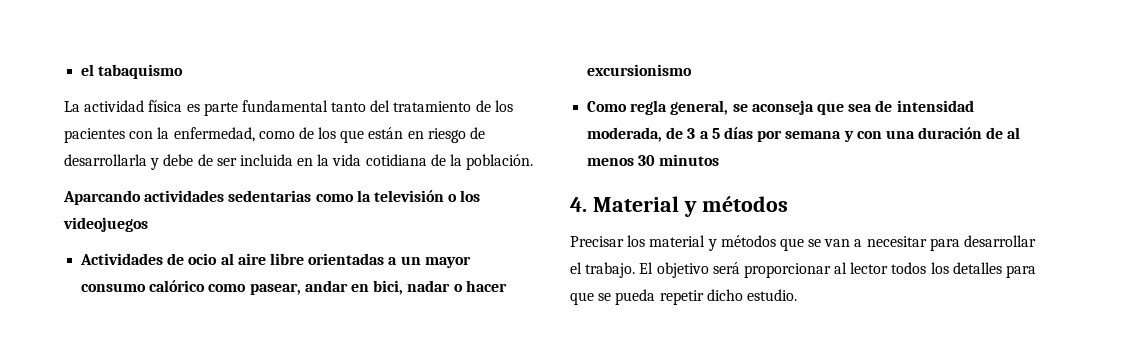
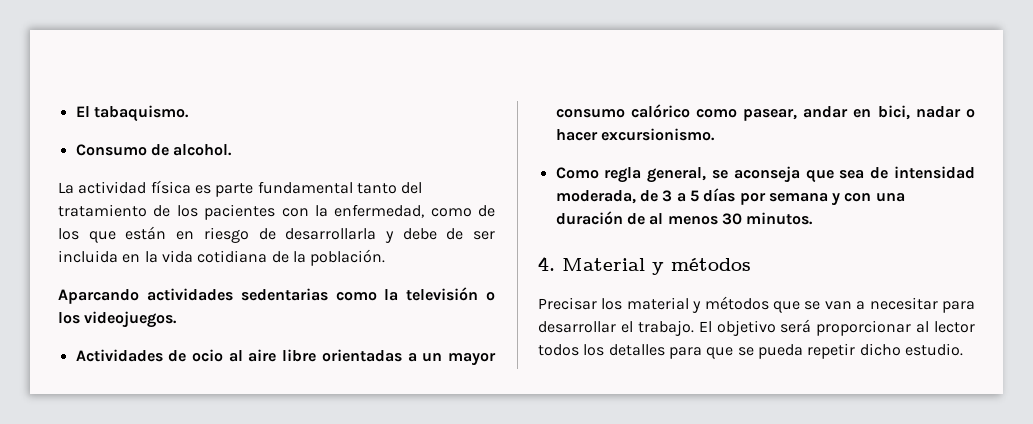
[81,64,184,79] el tabaquismo -> [75,105,189,122] [75,144,233,156] El tabaquismo. // Consumo de alcohol.
[63,217,148,232] videojuegos -> [84,311,178,328] videojuegos.
[587,64,693,76] excursionismo -> [600,128,715,141] excursionismo.
[659,154,720,166] minutos -> [746,212,814,225] minutos.

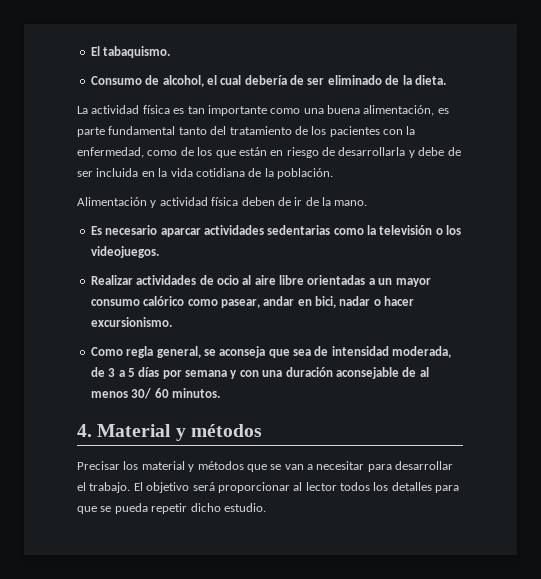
[173,144,233,156] [58,180,191,194] alcohol. // La actividad física -> [162,75,446,87] [77,105,435,116] alcohol, el cual debería de ser eliminado de la dieta. // La actividad física es tan importante como una buena alimentación,
[58,289,139,304] Aparcando -> [77,197,368,208] [90,225,201,237] Alimentación y actividad física deben de ir de la mano. // Es necesario aparcar
[75,349,163,362] Actividades -> [90,275,197,285] Realizar actividades
(623, 218) none -> [335,367,399,379] aconsejable
[721,213,742,225] 30 -> [131,388,169,399] 30/ 60

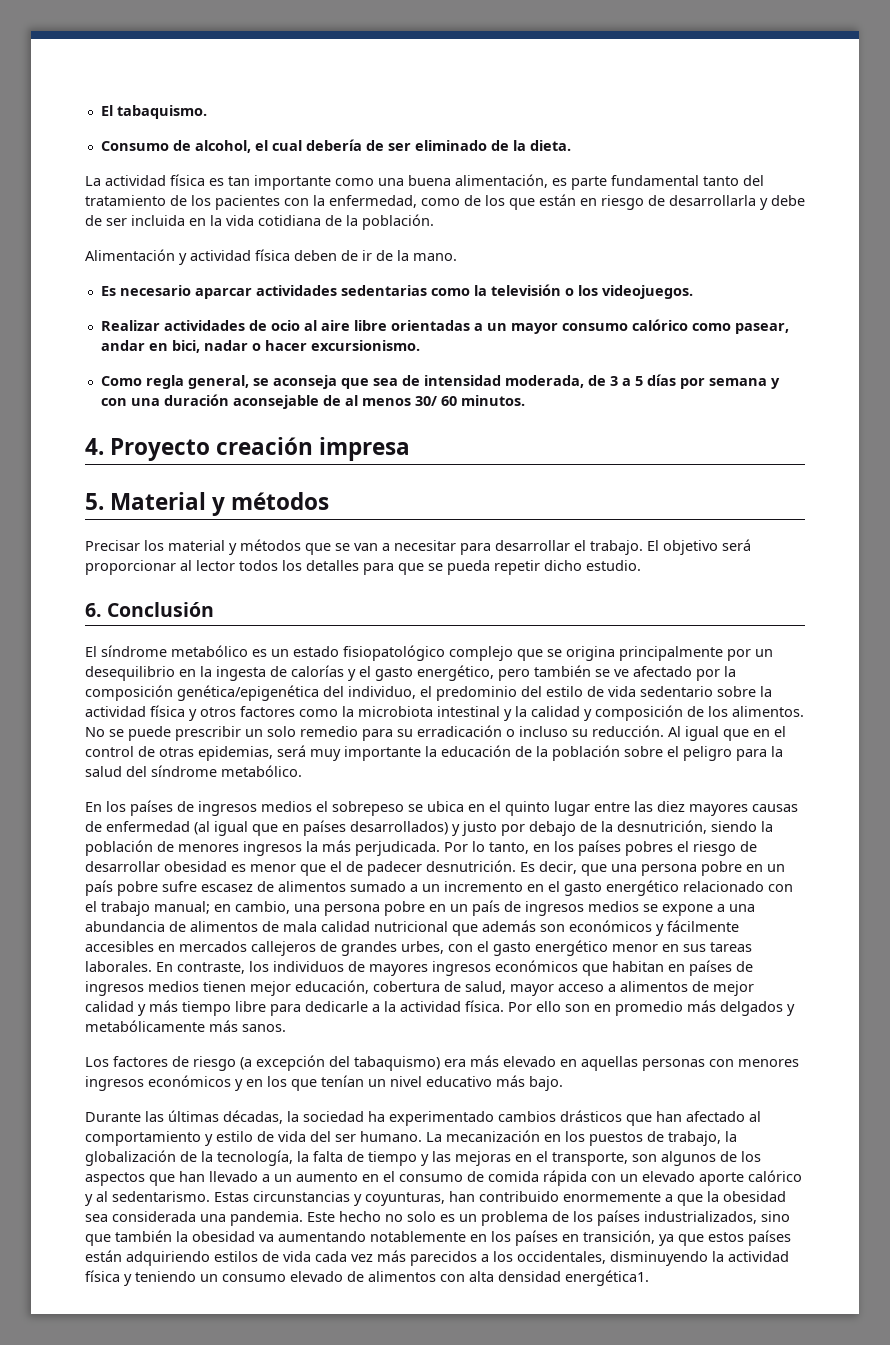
(92, 430) none -> [110,437,411,461] [85,493,104,510] Proyecto creación impresa // 5.
(266, 507) none -> [85,602,215,617] [85,645,773,661] [85,665,736,681] [85,685,772,701] [85,705,804,721] [85,725,786,741] [85,745,783,761] [85,765,302,777] [85,800,798,816] [85,820,773,836] [85,840,757,856] [85,860,785,876] [85,880,793,896] [85,900,755,916] [85,920,739,936] [85,940,752,956] [85,960,753,976] [85,980,754,996] [85,1000,795,1016] [85,1020,286,1032] [85,1055,799,1071] [85,1075,563,1091] [85,1110,761,1126] [85,1130,737,1146] [85,1150,761,1166] [85,1170,802,1186] [85,1191,786,1206] [85,1210,790,1226] [85,1230,791,1246] [85,1250,789,1266] [85,1270,649,1286] // 6. Conclusión // El síndrome metabólico es un estado fisiopatológico complejo que se origina principalmente por un desequilibrio en la ingesta de calorías y el gasto energético, pero también se ve afectado por la composición genética/epigenética del individuo, el predominio del estilo de vida sedentario sobre la actividad física y otros factores como la microbiota intestinal y la calidad y composición de los alimentos. No se puede prescribir un solo remedio para su erradicación o incluso su reducción. Al igual que en el control de otras epidemias, será muy importante la educación de la población sobre el peligro para la salud del síndrome metabólico. // En los países de ingresos medios el sobrepeso se ubica en el quinto lugar entre las diez mayores causas de enfermedad (al igual que en países desarrollados) y justo por debajo de la desnutrición, siendo la población de menores ingresos la más perjudicada. Por lo tanto, en los países pobres el riesgo de desarrollar obesidad es menor que el de padecer desnutrición. Es decir, que una persona pobre en un país pobre sufre escasez de alimentos sumado a un incremento en el gasto energético relacionado con el trabajo manual; en cambio, una persona pobre en un país de ingresos medios se expone a una abundancia de alimentos de mala calidad nutricional que además son económicos y fácilmente accesibles en mercados callejeros de grandes urbes, con el gasto energético menor en sus tareas laborales. En contraste, los individuos de mayores ingresos económicos que habitan en países de ingresos medios tienen mejor educación, cobertura de salud, mayor acceso a alimentos de mejor calidad y más tiempo libre para dedicarle a la actividad física. Por ello son en promedio más delgados y metabólicamente más sanos. // Los factores de riesgo (a excepción del tabaquismo) era más elevado en aquellas personas con menores ingresos económicos y en los que tenían un nivel educativo más bajo. // Durante las últimas décadas, la sociedad ha experimentado cambios drásticos que han afectado al comportamiento y estilo de vida del ser humano. La mecanización en los puestos de trabajo, la globalización de la tecnología, la falta de tiempo y las mejoras en el transporte, son algunos de los aspectos que han llevado a un aumento en el consumo de comida rápida con un elevado aporte calórico y al sedentarismo. Estas circunstancias y coyunturas, han contribuido enormemente a que la obesidad sea considerada una pandemia. Este hecho no solo es un problema de los países industrializados, sino que también la obesidad va aumentando notablemente en los países en transición, ya que estos países están adquiriendo estilos de vida cada vez más parecidos a los occidentales, disminuyendo la actividad física y teniendo un consumo elevado de alimentos con alta densidad energética1.

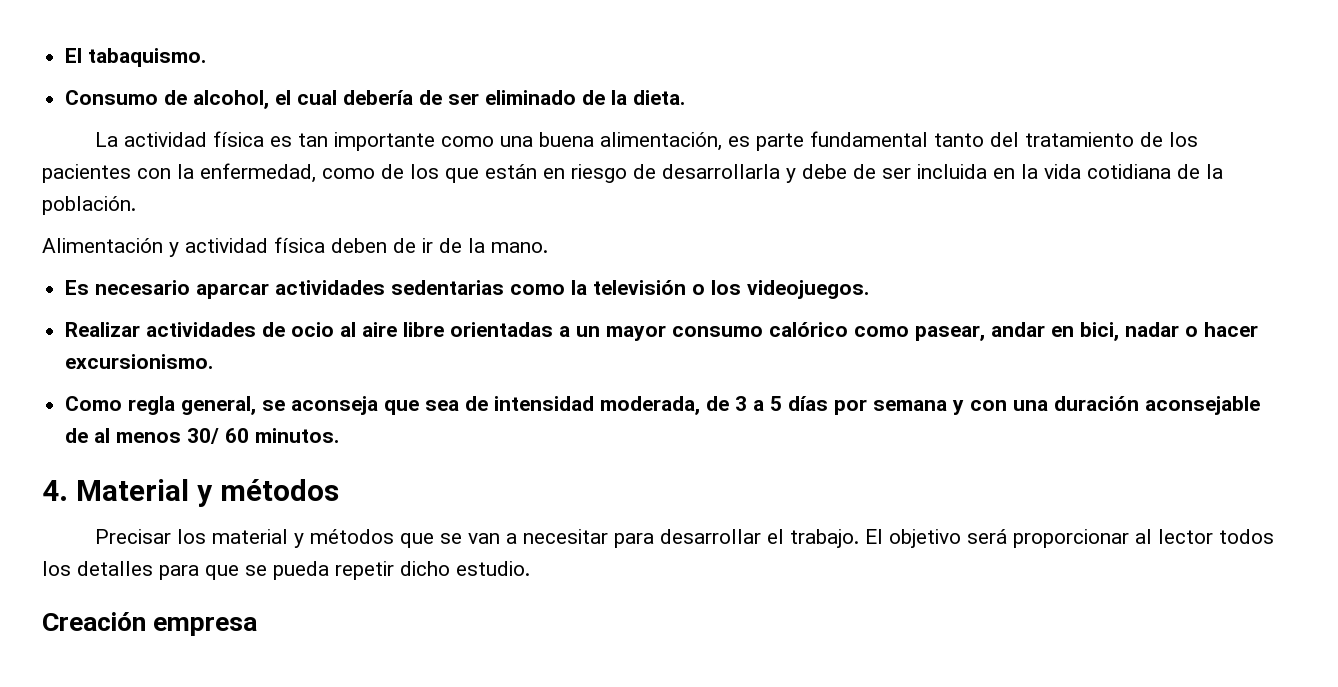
[110,437,411,461] [85,493,104,510] Proyecto creación impresa // 5. -> (68, 490) none
[85,602,215,617] [85,645,773,661] [85,665,736,681] [85,685,772,701] [85,705,804,721] [85,725,786,741] [85,745,783,761] [85,765,302,777] [85,800,798,816] [85,820,773,836] [85,840,757,856] [85,860,785,876] [85,880,793,896] [85,900,755,916] [85,920,739,936] [85,940,752,956] [85,960,753,976] [85,980,754,996] [85,1000,795,1016] [85,1020,286,1032] [85,1055,799,1071] [85,1075,563,1091] [85,1110,761,1126] [85,1130,737,1146] [85,1150,761,1166] [85,1170,802,1186] [85,1191,786,1206] [85,1210,790,1226] [85,1230,791,1246] [85,1250,789,1266] [85,1270,649,1286] 6. Conclusión // El síndrome metabólico es un estado fisiopatológico complejo que se origina principalmente por un desequilibrio en la ingesta de calorías y el gasto energético, pero también se ve afectado por la composición genética/epigenética del individuo, el predominio del estilo de vida sedentario sobre la actividad física y otros factores como la microbiota intestinal y la calidad y composición de los alimentos. No se puede prescribir un solo remedio para su erradicación o incluso su reducción. Al igual que en el control de otras epidemias, será muy importante la educación de la población sobre el peligro para la salud del síndrome metabólico. // En los países de ingresos medios el sobrepeso se ubica en el quinto lugar entre las diez mayores causas de enfermedad (al igual que en países desarrollados) y justo por debajo de la desnutrición, siendo la población de menores ingresos la más perjudicada. Por lo tanto, en los países pobres el riesgo de desarrollar obesidad es menor que el de padecer desnutrición. Es decir, que una persona pobre en un país pobre sufre escasez de alimentos sumado a un incremento en el gasto energético relacionado con el trabajo manual; en cambio, una persona pobre en un país de ingresos medios se expone a una abundancia de alimentos de mala calidad nutricional que además son económicos y fácilmente accesibles en mercados callejeros de grandes urbes, con el gasto energético menor en sus tareas laborales. En contraste, los individuos de mayores ingresos económicos que habitan en países de ingresos medios tienen mejor educación, cobertura de salud, mayor acceso a alimentos de mejor calidad y más tiempo libre para dedicarle a la actividad física. Por ello son en promedio más delgados y metabólicamente más sanos. // Los factores de riesgo (a excepción del tabaquismo) era más elevado en aquellas personas con menores ingresos económicos y en los que tenían un nivel educativo más bajo. // Durante las últimas décadas, la sociedad ha experimentado cambios drásticos que han afectado al comportamiento y estilo de vida del ser humano. La mecanización en los puestos de trabajo, la globalización de la tecnología, la falta de tiempo y las mejoras en el transporte, son algunos de los aspectos que han llevado a un aumento en el consumo de comida rápida con un elevado aporte calórico y al sedentarismo. Estas circunstancias y coyunturas, han contribuido enormemente a que la obesidad sea considerada una pandemia. Este hecho no solo es un problema de los países industrializados, sino que también la obesidad va aumentando notablemente en los países en transición, ya que estos países están adquiriendo estilos de vida cada vez más parecidos a los occidentales, disminuyendo la actividad física y teniendo un consumo elevado de alimentos con alta densidad energética1. -> [42,612,258,636] Creación empresa

